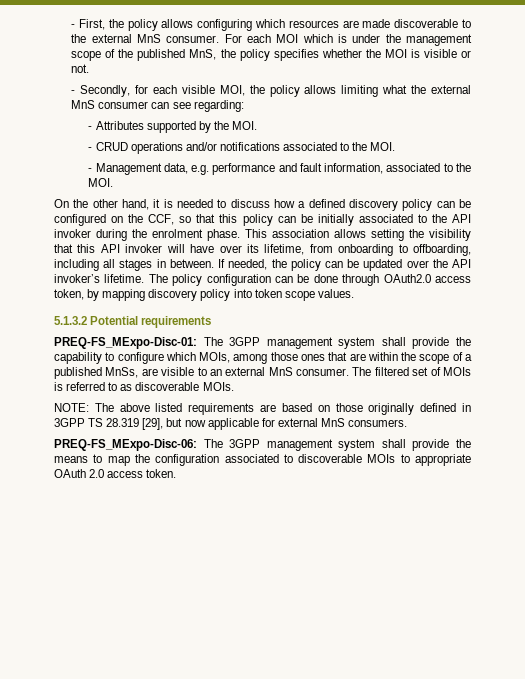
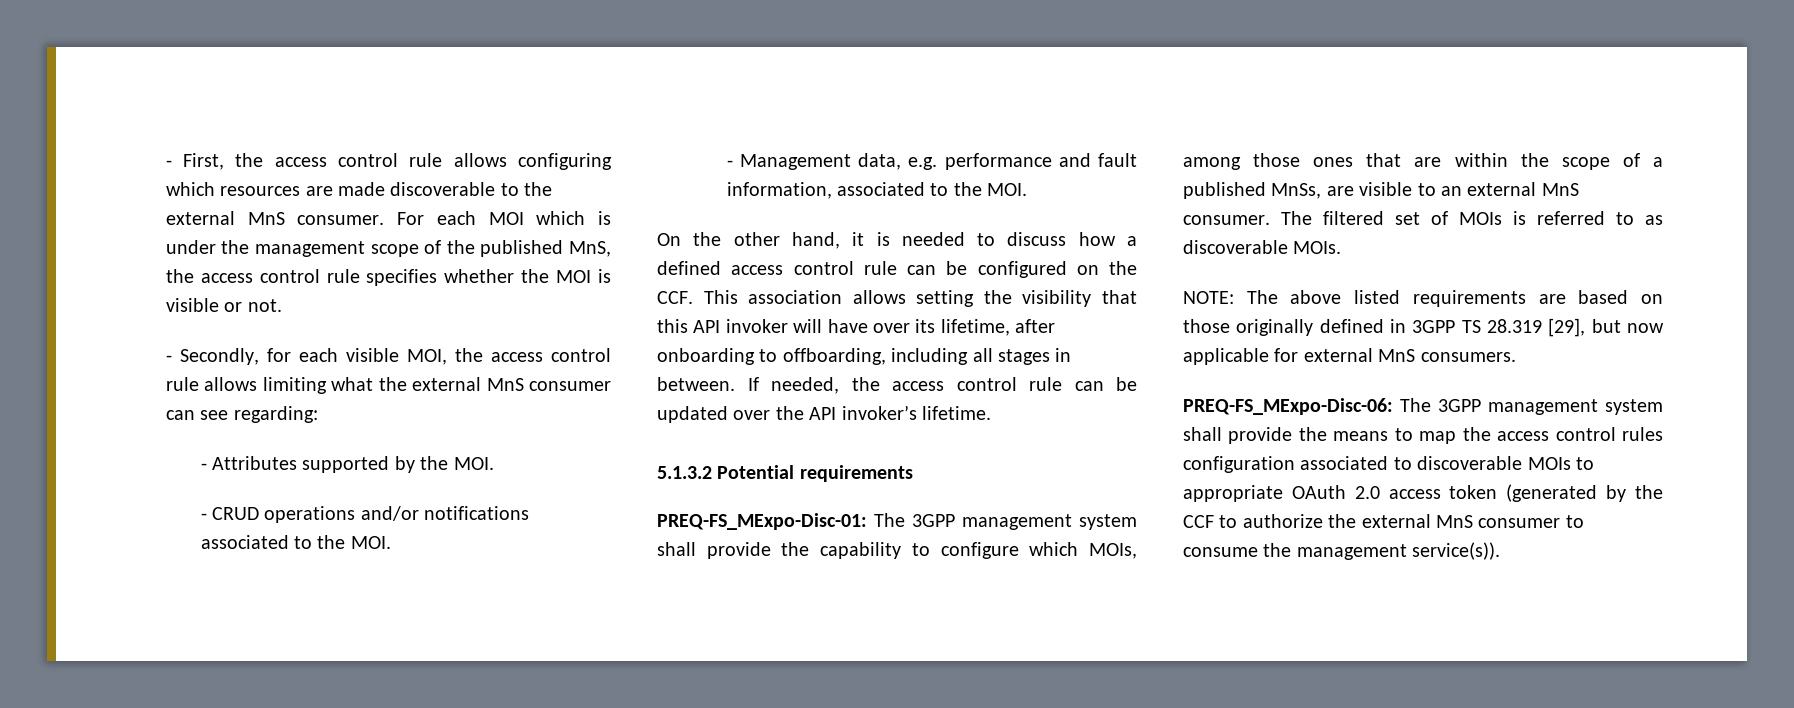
[127,19,158,31] policy -> [274,153,443,167] access control rule
[239,49,270,61] policy -> [200,269,360,283] access control rule
[269,85,300,97] policy -> [490,348,612,362] [165,377,199,391] access control rule
[349,199,433,211] discovery policy -> [731,261,897,275] access control rule
[148,214,471,226] [54,229,240,241] CCF, so that this policy can be initially associated to the API invoker during the enrolment phase. -> [657,291,693,304] CCF.
[309,244,333,253] from -> [1015,319,1056,333] after
[290,259,321,271] policy -> [892,377,1062,391] access control rule
[148,274,471,286] [54,289,354,301] The policy configuration can be done through OAuth2.0 access token, by mapping discovery policy into token scope values. -> (991, 413) none
(150, 458) none -> [1497,427,1663,441] access control rules
[146,469,177,478] token. -> [1449,484,1663,502] [1183,514,1584,528] [1183,542,1501,560] token (generated by the CCF to authorize the external MnS consumer to consume the management service(s)).

